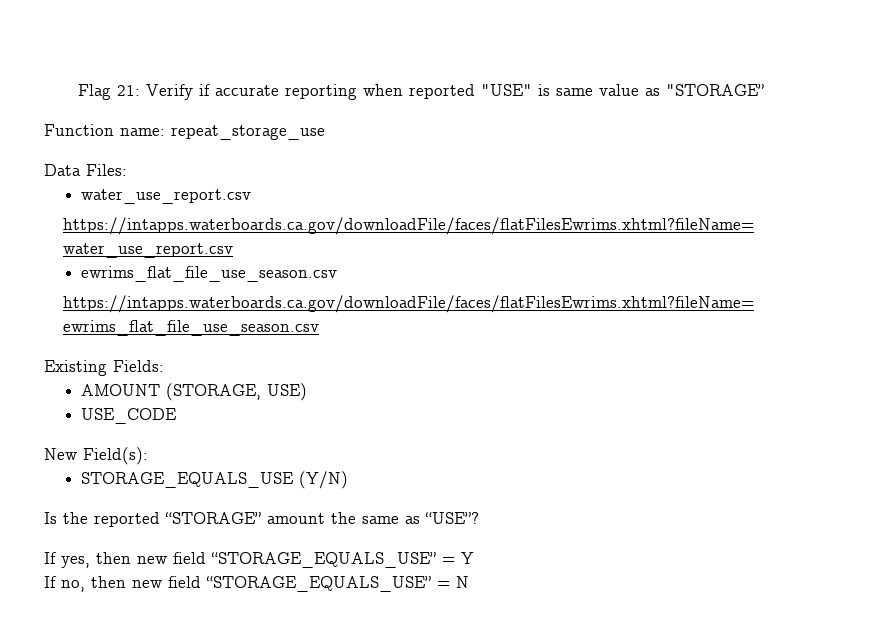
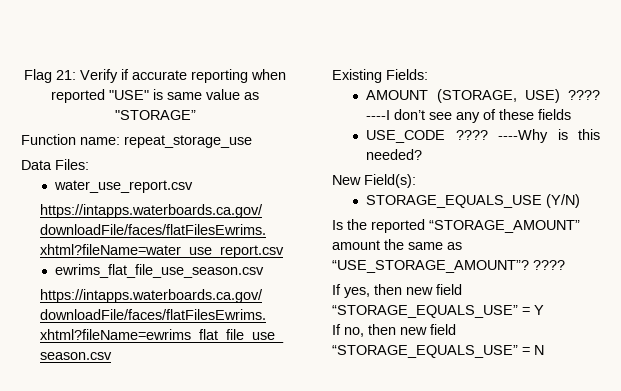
[81,408,177,424] // USE_CODE -> [568,90,600,100] [366,109,572,123] [366,129,600,143] [366,149,423,160] ???? ----I don’t see any of these fields // USE_CODE ???? ----Why is this needed?
[165,512,261,524] “STORAGE” -> [429,220,580,233] “STORAGE_AMOUNT”
[425,512,479,524] “USE”? -> [332,260,565,273] “USE_STORAGE_AMOUNT”? ????

